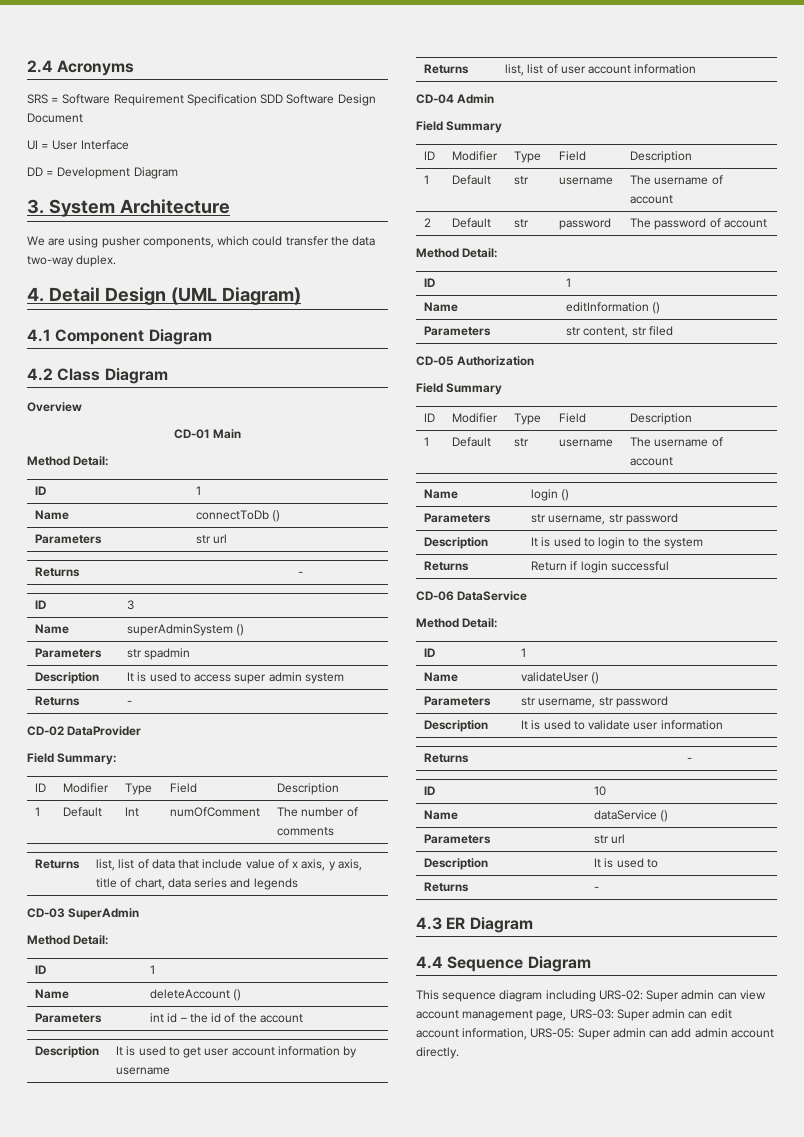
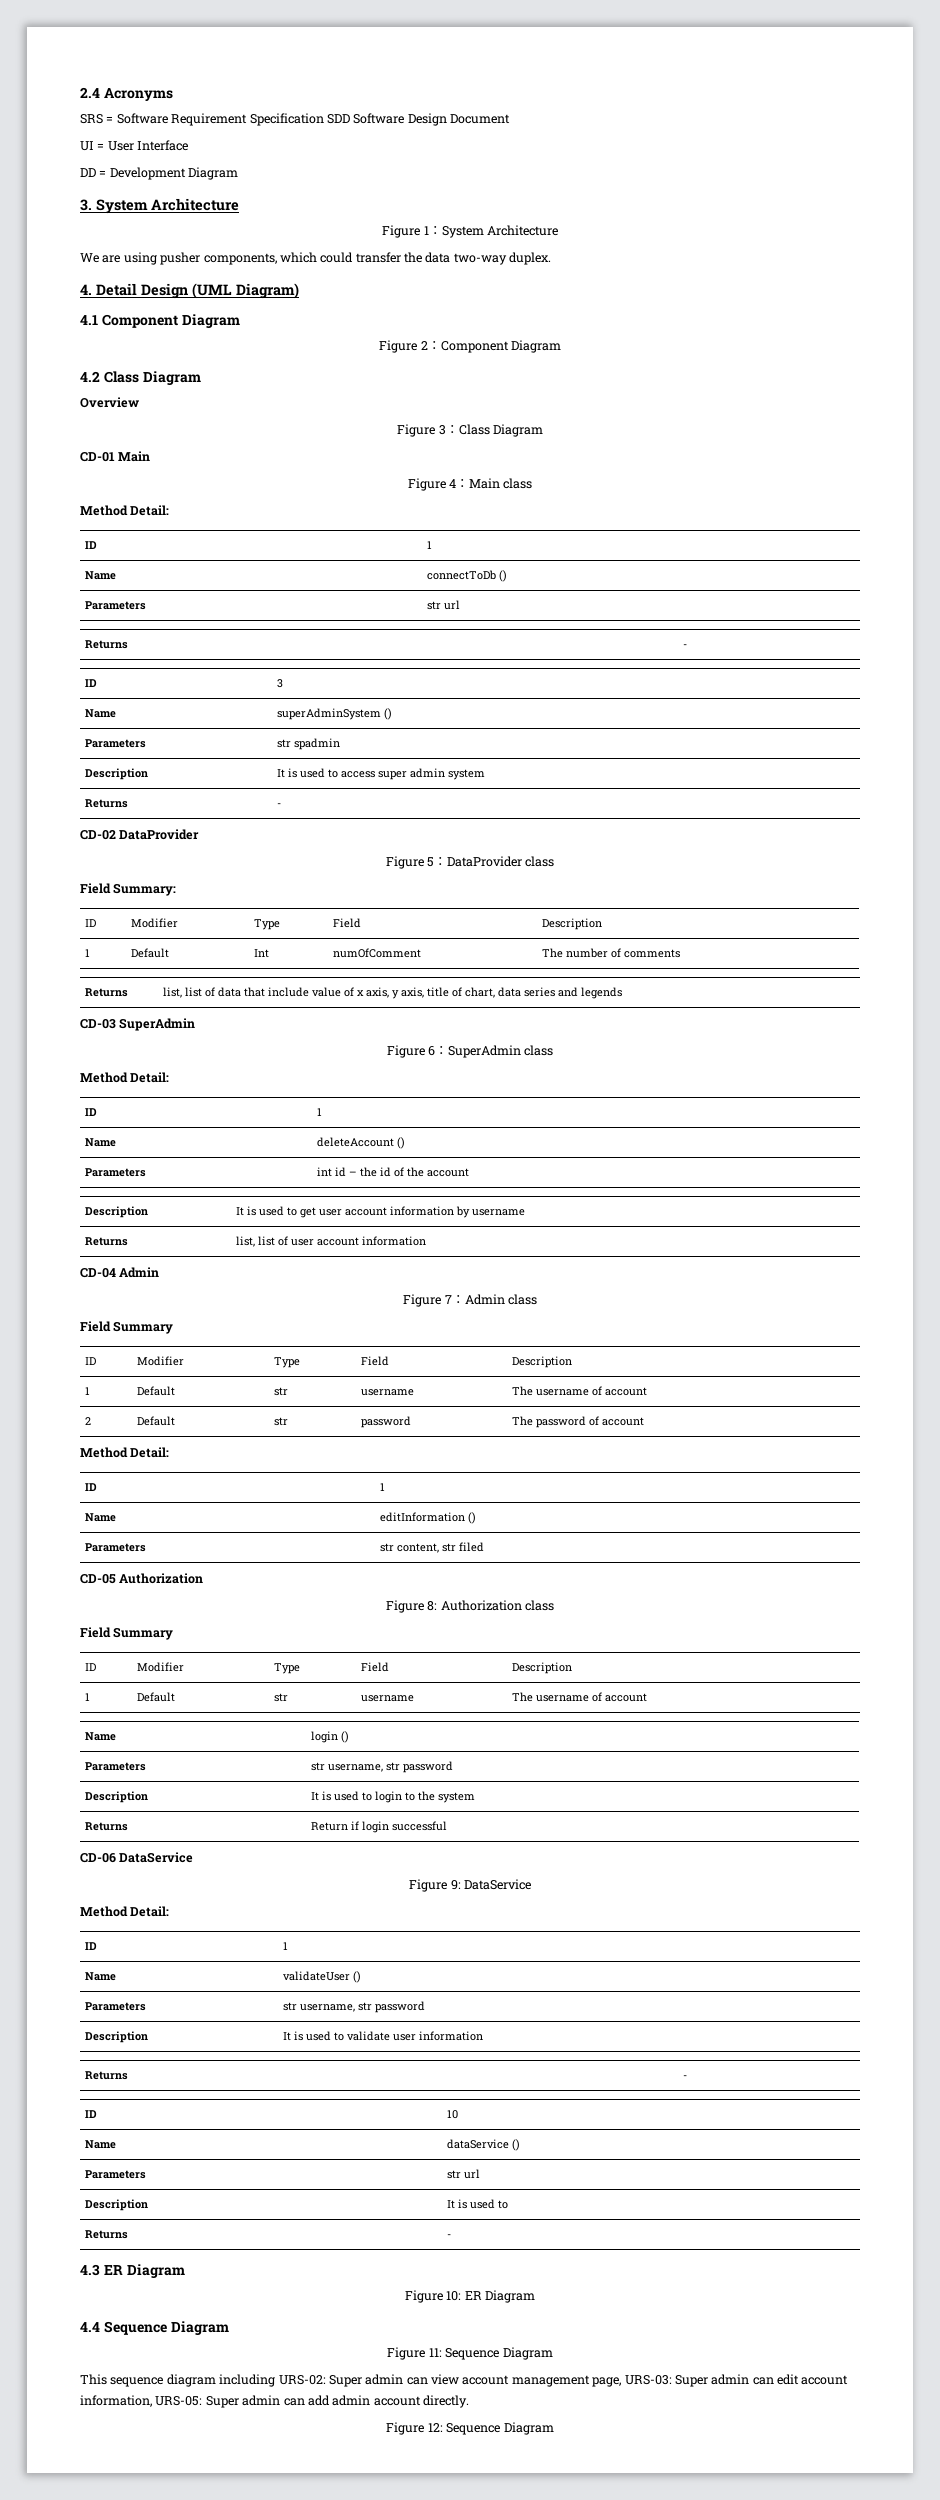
(230, 206) none -> [382,225,558,238] // Figure 1：System Architecture
(212, 337) none -> [379,340,561,353] // Figure 2：Component Diagram
[173,429,242,439] CD-01 Main -> [397,424,543,437] [80,451,151,462] [407,478,533,491] Figure 3：Class Diagram // CD-01 Main // Figure 4：Main class
(142, 731) none -> [385,856,555,869] // Figure 5：DataProvider class
(140, 914) none -> [386,1045,554,1058] // Figure 6：SuperAdmin class
(495, 99) none -> [403,1294,537,1307] // Figure 7：Admin class
(535, 361) none -> [385,1600,555,1613] // Figure 8: Authorization class
(528, 596) none -> [409,1879,531,1892] // Figure 9: DataService
(533, 925) none -> [404,2290,536,2303] // Figure 10: ER Diagram
(591, 964) none -> [387,2347,553,2360] // Figure 11: Sequence Diagram
(459, 1053) none -> [386,2422,554,2435] // Figure 12: Sequence Diagram

